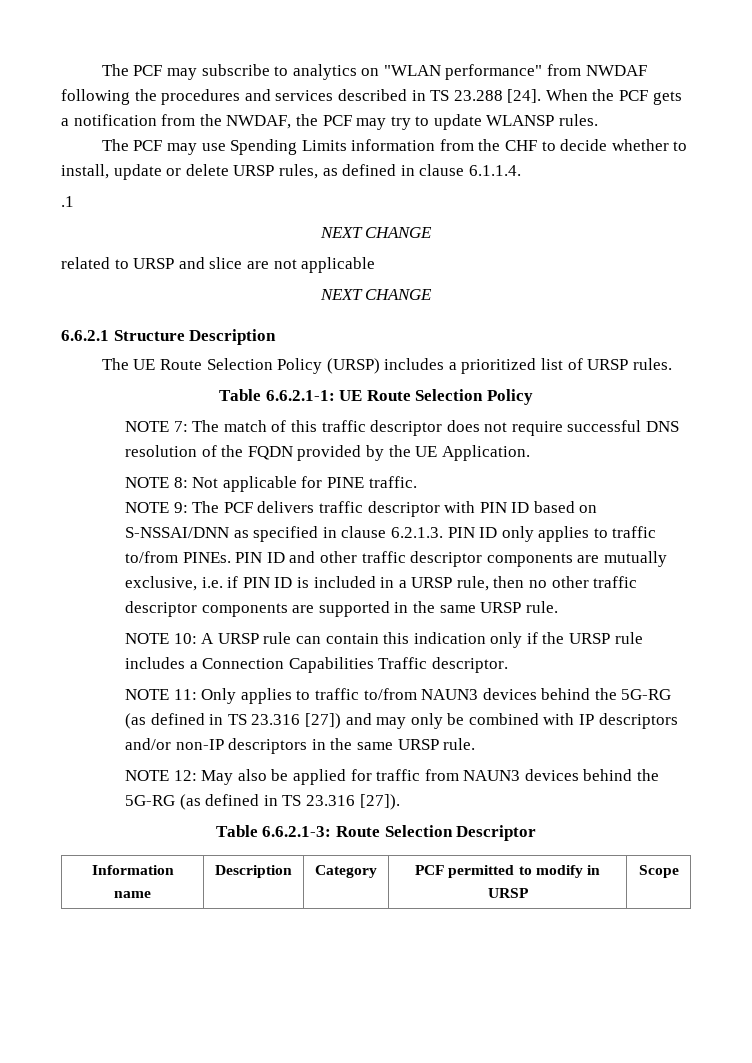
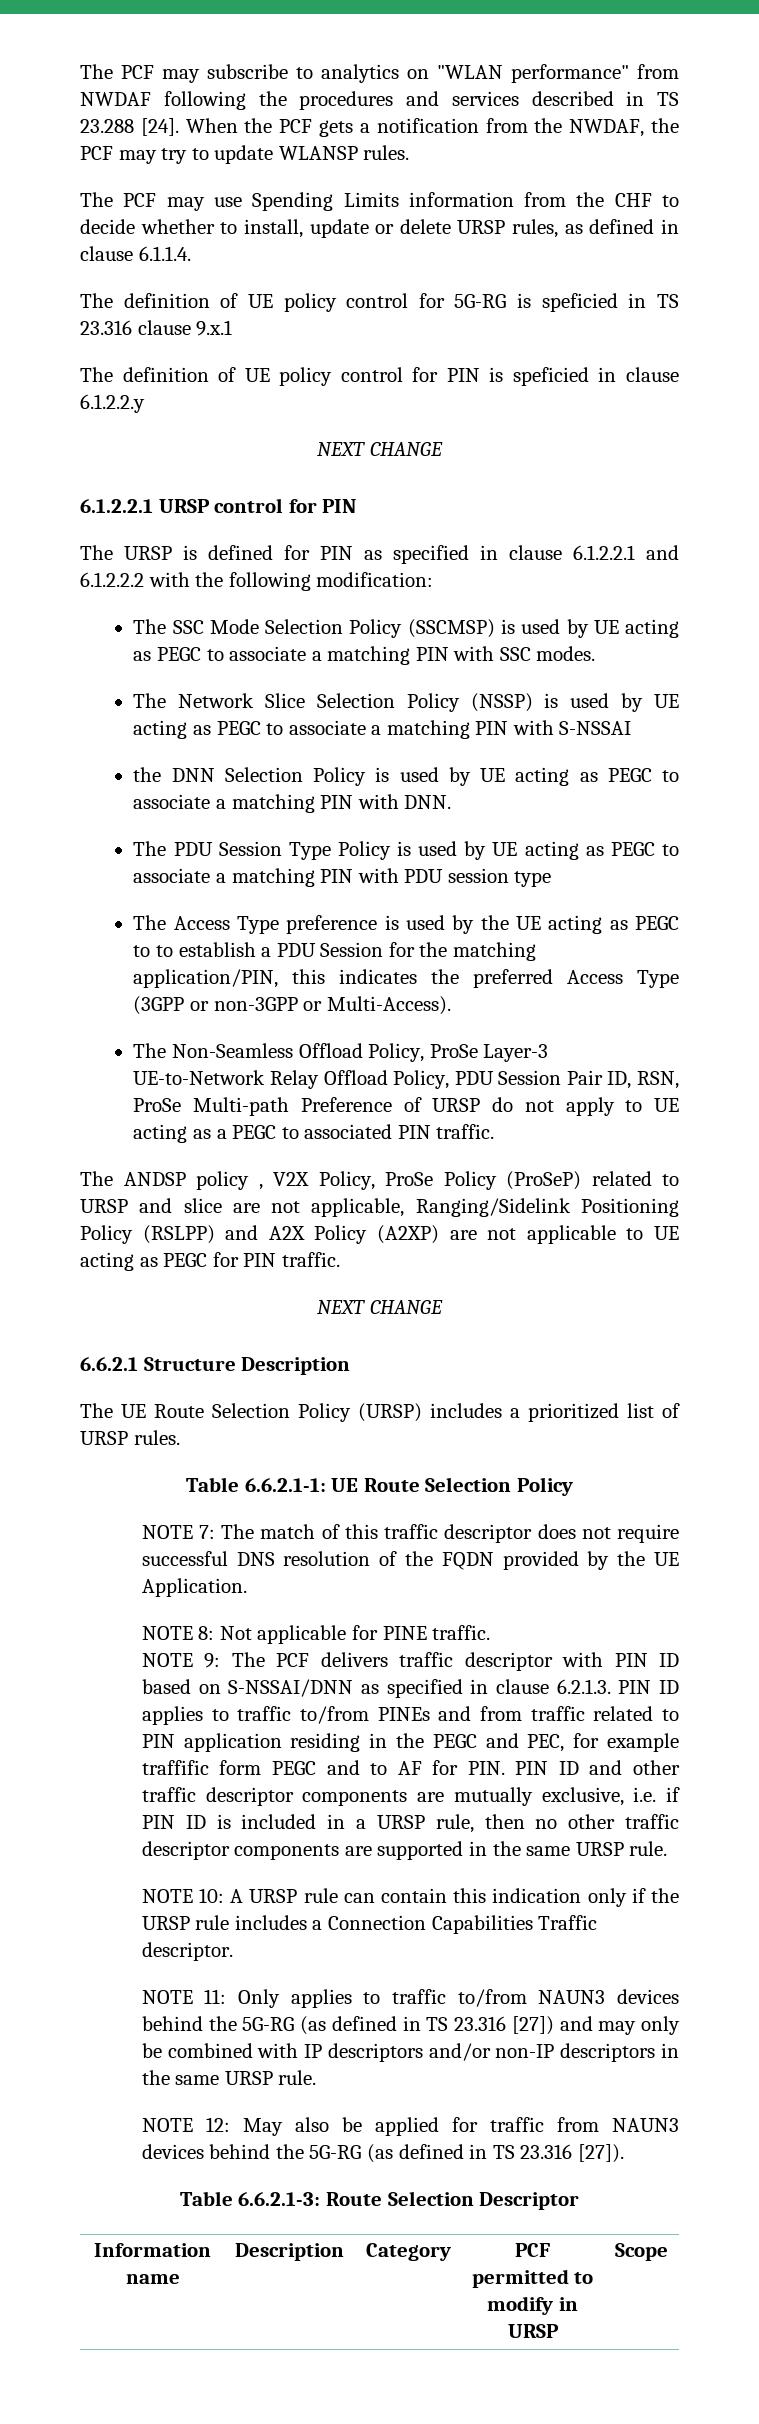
[61,196,74,207] [319,227,433,238] .1 // NEXT CHANGE // -> [80,293,679,312] [80,320,233,336] [80,367,680,386] [80,394,145,413] [317,442,443,456] [80,498,357,513] [80,545,679,564] [80,572,434,591] [133,619,679,638] [133,646,596,665] [133,693,679,712] [133,720,632,739] [133,767,679,786] [133,794,452,813] [133,841,679,860] [133,868,552,887] [133,915,679,934] [133,942,536,961] [133,969,679,988] [133,996,451,1015] [133,1043,549,1062] [133,1070,680,1089] [133,1097,680,1116] [133,1124,495,1143] [80,1171,581,1190] The definition of UE policy control for 5G-RG is speficied in TS 23.316 clause 9.x.1 // The definition of UE policy control for PIN is speficied in clause 6.1.2.2.y // NEXT CHANGE // 6.1.2.2.1 URSP control for PIN // The URSP is defined for PIN as specified in clause 6.1.2.2.1 and 6.1.2.2.2 with the following modification: // The SSC Mode Selection Policy (SSCMSP) is used by UE acting as PEGC to associate a matching PIN with SSC modes. // The Network Slice Selection Policy (NSSP) is used by UE acting as PEGC to associate a matching PIN with S-NSSAI // the DNN Selection Policy is used by UE acting as PEGC to associate a matching PIN with DNN. // The PDU Session Type Policy is used by UE acting as PEGC to associate a matching PIN with PDU session type // The Access Type preference is used by the UE acting as PEGC to to establish a PDU Session for the matching application/PIN, this indicates the preferred Access Type (3GPP or non-3GPP or Multi-Access). // The Non-Seamless Offload Policy, ProSe Layer-3 UE-to-Network Relay Offload Policy, PDU Session Pair ID, RSN, ProSe Multi-path Preference of URSP do not apply to UE acting as a PEGC to associated PIN traffic. // The ANDSP policy , V2X Policy, ProSe Policy (ProSeP)
[301,257,376,273] applicable -> [311,1198,679,1217] [80,1225,680,1244] [80,1252,340,1271] applicable, Ranging/Sidelink Positioning Policy (RSLPP) and A2X Policy (A2XP) are not applicable to UE acting as PEGC for PIN traffic.
[501,526,657,542] [124,551,231,563] only applies to traffic to/from PINEs. -> [141,1706,679,1725] [141,1733,680,1752] [141,1760,505,1775] applies to traffic to/from PINEs and from traffic related to PIN application residing in the PEGC and PEC, for example traffific form PEGC and to AF for PIN.

